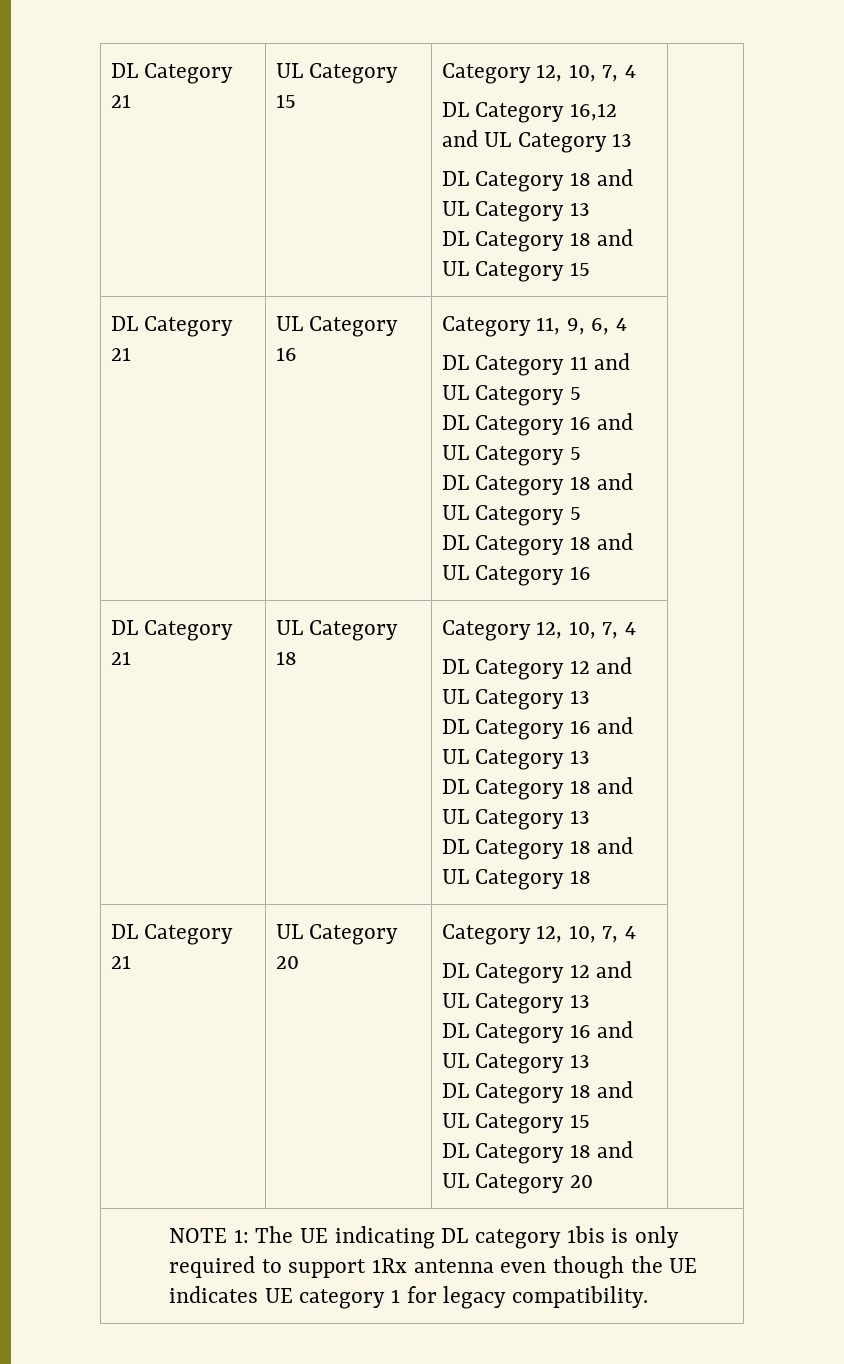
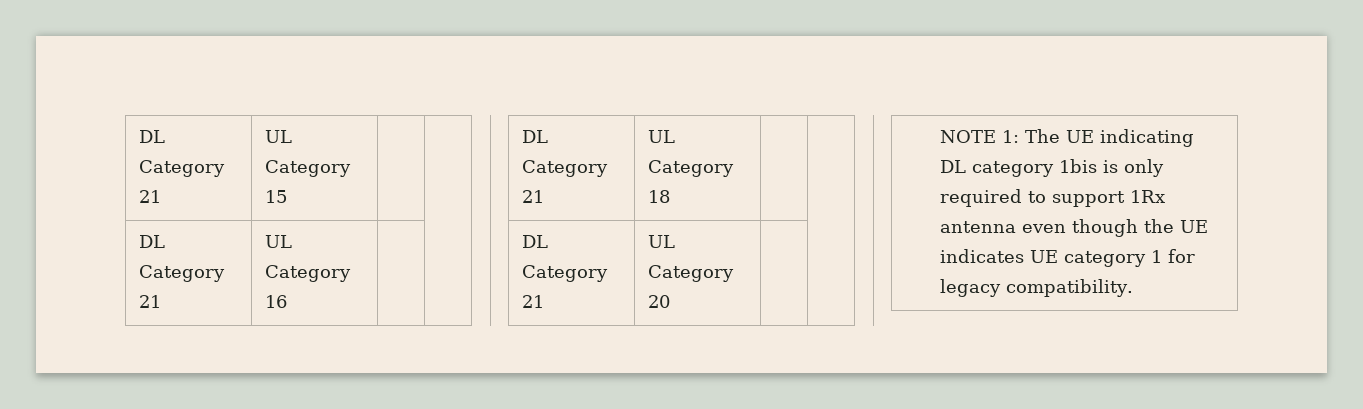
[441,63,636,84] [441,102,617,123] [441,130,633,153] [441,169,634,192] [441,201,590,222] [441,229,634,252] [441,261,590,282] Category 12, 10, 7, 4 // DL Category 16,12 and UL Category 13 // DL Category 18 and UL Category 13 // DL Category 18 and UL Category 15 -> (287, 196) none
[441,316,627,337] [441,353,631,376] [441,385,581,406] [441,413,634,436] [441,445,581,466] [441,473,634,496] [441,505,581,526] [441,533,634,556] [441,565,591,586] Category 11, 9, 6, 4 // DL Category 11 and UL Category 5 // DL Category 16 and UL Category 5 // DL Category 18 and UL Category 5 // DL Category 18 and UL Category 16 -> (287, 301) none
[441,620,636,641] [441,657,633,680] [441,689,590,710] [441,717,634,740] [441,749,590,770] [441,777,634,800] [441,809,590,830] [441,837,634,860] [441,869,591,890] Category 12, 10, 7, 4 // DL Category 12 and UL Category 13 // DL Category 16 and UL Category 13 // DL Category 18 and UL Category 13 // DL Category 18 and UL Category 18 -> (670, 196) none
[441,924,636,945] [441,961,633,984] [441,993,590,1014] [441,1021,634,1044] [441,1053,590,1074] [441,1081,634,1104] [441,1113,590,1134] [441,1141,634,1164] [441,1173,593,1194] Category 12, 10, 7, 4 // DL Category 12 and UL Category 13 // DL Category 16 and UL Category 13 // DL Category 18 and UL Category 15 // DL Category 18 and UL Category 20 -> (670, 301) none

